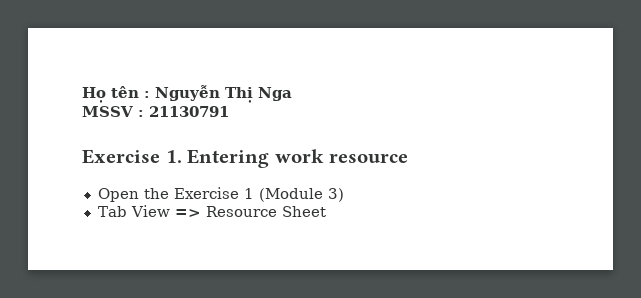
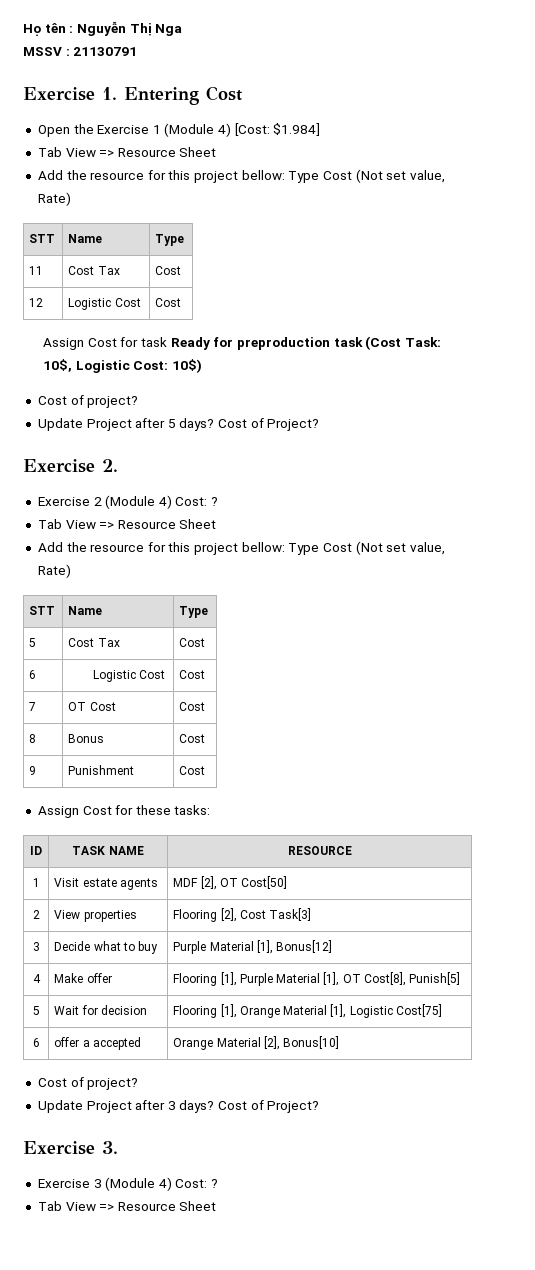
[274,149,409,163] work resource -> [206,86,242,101] Cost
[327,188,344,202] [97,205,326,217] 3) // Tab View => Resource Sheet -> [218,123,321,137] [37,147,217,157] [37,169,445,183] [37,192,71,206] [29,234,56,243] [68,234,103,243] [155,234,185,246] [29,266,44,275] [68,266,120,275] [155,266,182,275] [29,298,44,307] [68,298,141,310] [155,298,182,307] [43,336,441,350] [43,359,203,373] [37,395,139,408] [37,418,320,431] [23,459,118,473] [37,495,219,509] [37,519,217,529] [37,541,445,555] [37,564,71,578] [29,606,56,615] [68,606,103,615] [179,606,209,618] [29,638,37,647] [68,638,120,647] [179,638,206,647] [29,670,37,679] [92,670,165,682] [179,670,206,679] [29,702,37,711] [68,702,116,711] [179,702,206,711] [29,734,37,743] [68,734,105,743] [179,734,206,743] [29,766,37,775] [68,765,135,775] [179,766,206,775] [37,805,211,818] [30,846,42,855] [72,846,144,855] [287,846,352,855] [32,878,40,887] [54,878,158,890] [173,876,288,890] [32,910,40,919] [54,910,137,922] [173,908,312,922] [32,942,40,951] [54,941,159,954] [173,940,333,954] [32,974,41,983] [54,973,112,983] [173,972,461,986] [32,1006,40,1015] [54,1005,147,1015] [173,1004,442,1018] [32,1038,40,1047] [54,1037,141,1050] [173,1036,340,1050] [37,1077,139,1090] [37,1100,320,1113] [23,1141,118,1155] [37,1177,219,1191] [37,1201,217,1211] 4) [Cost: $1.984] // Tab View => Resource Sheet // Add the resource for this project bellow: Type Cost (Not set value, Rate) // STT | Name | Type // 11 | Cost Tax | Cost // 12 | Logistic Cost | Cost // Assign Cost for task Ready for preproduction task (Cost Task: 10$, Logistic Cost: 10$) // Cost of project? // Update Project after 5 days? Cost of Project? // Exercise 2. // Exercise 2 (Module 4) Cost: ? // Tab View => Resource Sheet // Add the resource for this project bellow: Type Cost (Not set value, Rate) // STT | Name | Type // 5 | Cost Tax | Cost // 6 | Logistic Cost | Cost // 7 | OT Cost | Cost // 8 | Bonus | Cost // 9 | Punishment | Cost // Assign Cost for these tasks: // ID | TASK NAME | RESOURCE // 1 | Visit estate agents | MDF [2], OT Cost[50] // 2 | View properties | Flooring [2], Cost Task[3] // 3 | Decide what to buy | Purple Material [1], Bonus[12] // 4 | Make offer | Flooring [1], Purple Material [1], OT Cost[8], Punish[5] // 5 | Wait for decision | Flooring [1], Orange Material [1], Logistic Cost[75] // 6 | offer a accepted | Orange Material [2], Bonus[10] // Cost of project? // Update Project after 3 days? Cost of Project? // Exercise 3. // Exercise 3 (Module 4) Cost: ? // Tab View => Resource Sheet

